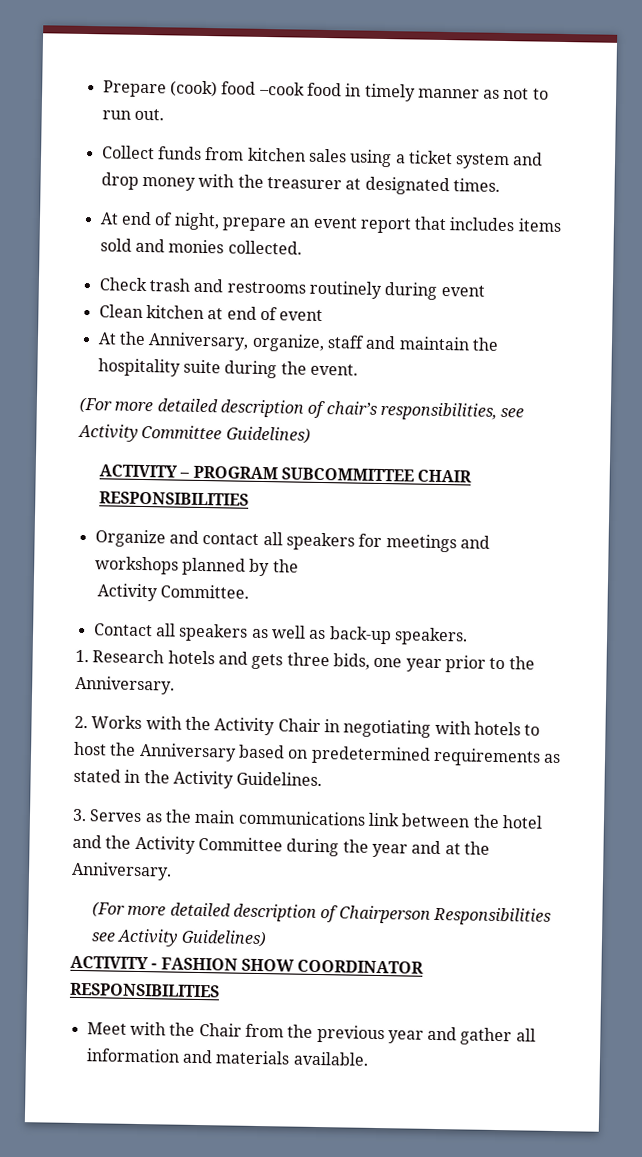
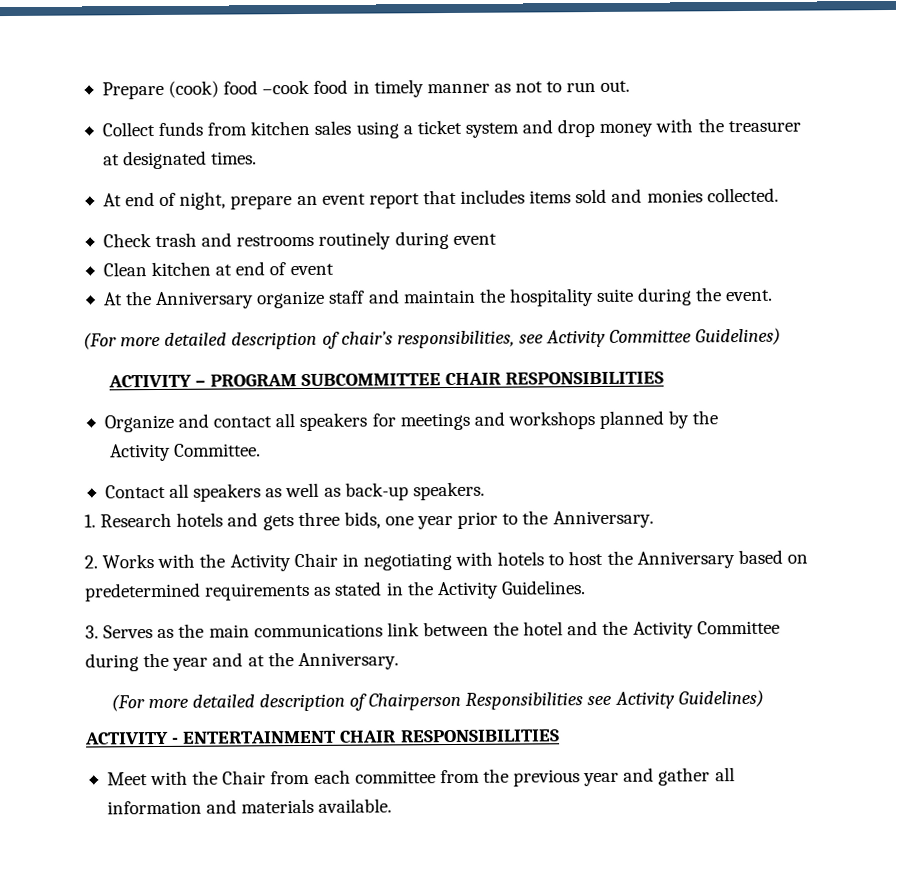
[148,332,325,353] Anniversary, organize, -> [155,290,326,310] Anniversary organize
[160,957,425,974] FASHION SHOW COORDINATOR -> [182,730,397,744] ENTERTAINMENT CHAIR
(284, 1030) none -> [313,769,480,784] each committee from

